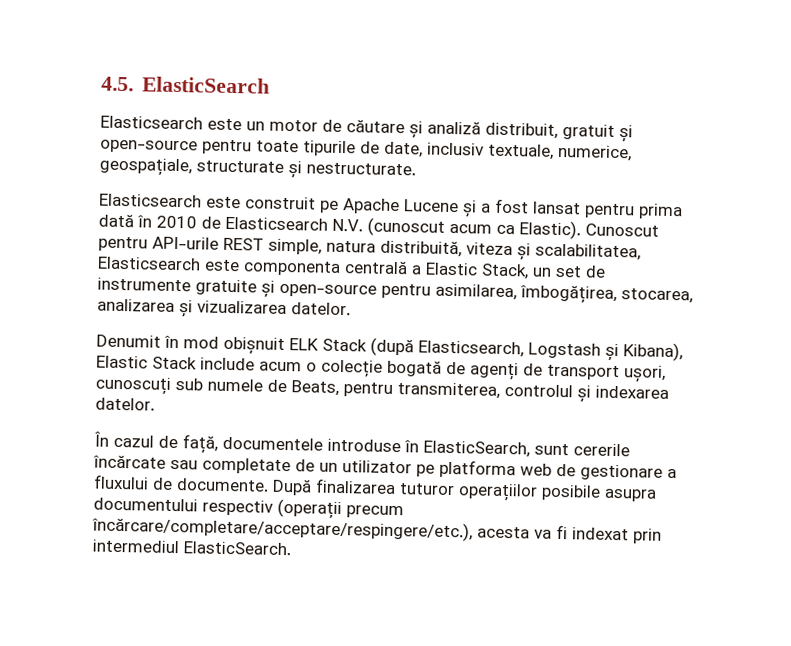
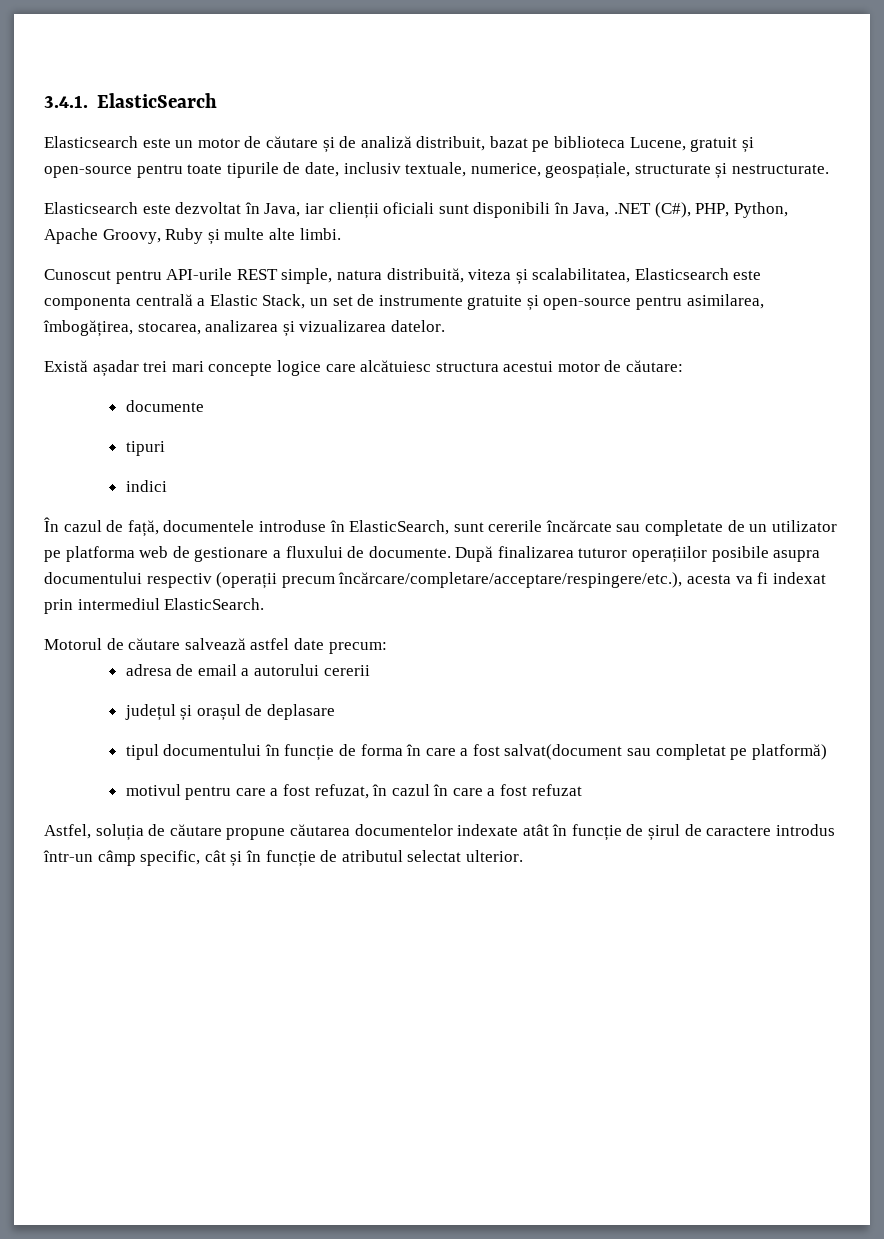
[101,76,134,92] 4.5. -> [44,95,88,108] 3.4.1.
(423, 130) none -> [339,136,357,148] de
(558, 130) none -> [489,136,686,152] bazat pe biblioteca Lucene,
[245,196,683,220] [98,213,581,240] construit pe Apache Lucene și a fost lansat pentru prima dată în 2010 de Elasticsearch N.V. (cunoscut acum ca Elastic). -> [175,202,788,219] [44,228,341,245] dezvoltat în Java, iar clienții oficiali sunt disponibili în Java, .NET (C#), PHP, Python, Apache Groovy, Ruby și multe alte limbi. //
[96,334,683,362] [96,355,666,383] [95,376,669,403] [95,397,155,411] Denumit în mod obișnuit ELK Stack (după Elasticsearch, Logstash și Kibana), Elastic Stack include acum o colecție bogată de agenți de transport ușori, cunoscuți sub numele de Beats, pentru transmiterea, controlul și indexarea datelor. -> [44,360,684,377] [125,400,204,412] [125,441,165,456] [125,480,167,492] Există așadar trei mari concepte logice care alcătuiesc structura acestui motor de căutare: // documente // tipuri // indici
(291, 548) none -> [44,638,387,654] [125,664,370,676] [124,704,335,721] [125,744,827,761] [125,784,582,800] [44,824,835,841] [43,850,523,867] // Motorul de căutare salvează astfel date precum: // adresa de email a autorului cererii // județul și orașul de deplasare // tipul documentului în funcție de forma în care a fost salvat(document sau completat pe platformă) // motivul pentru care a fost refuzat, în cazul în care a fost refuzat // Astfel, soluția de căutare propune căutarea documentelor indexate atât în funcție de șirul de caractere introdus într-un câmp specific, cât și în funcție de atributul selectat ulterior.

